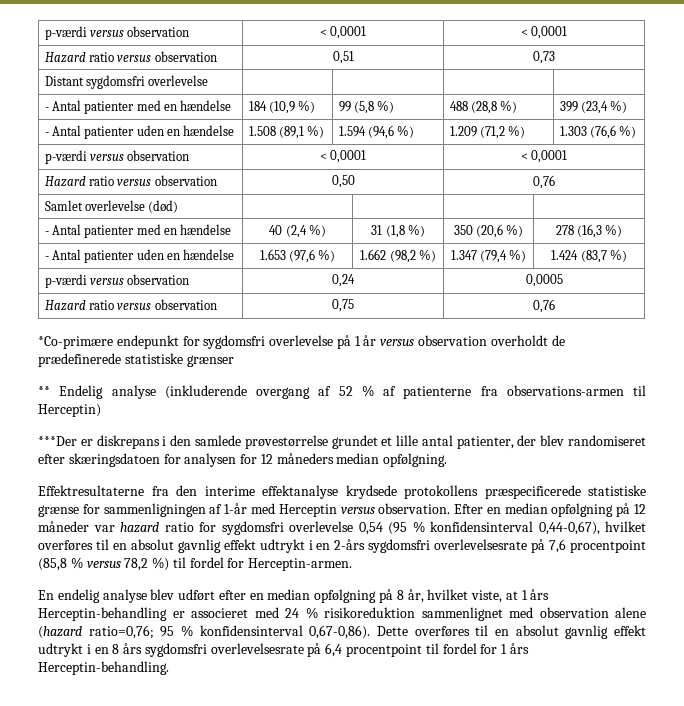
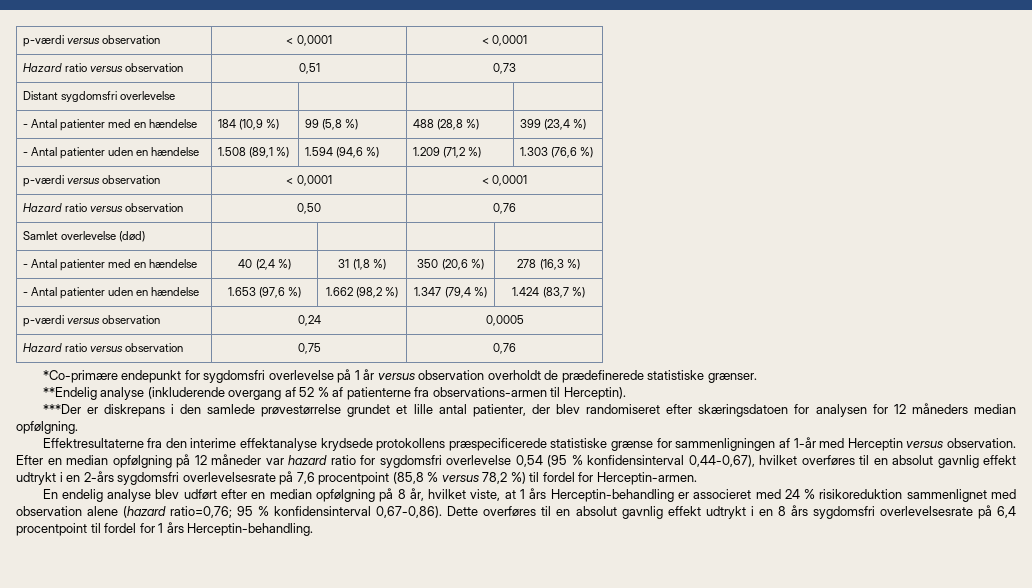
[186,355,234,367] [38,385,104,399] grænser // ** Endelig -> [707,373,757,383] [42,387,97,400] grænser. // **Endelig
[38,404,101,417] Herceptin) -> [563,387,626,400] Herceptin).

